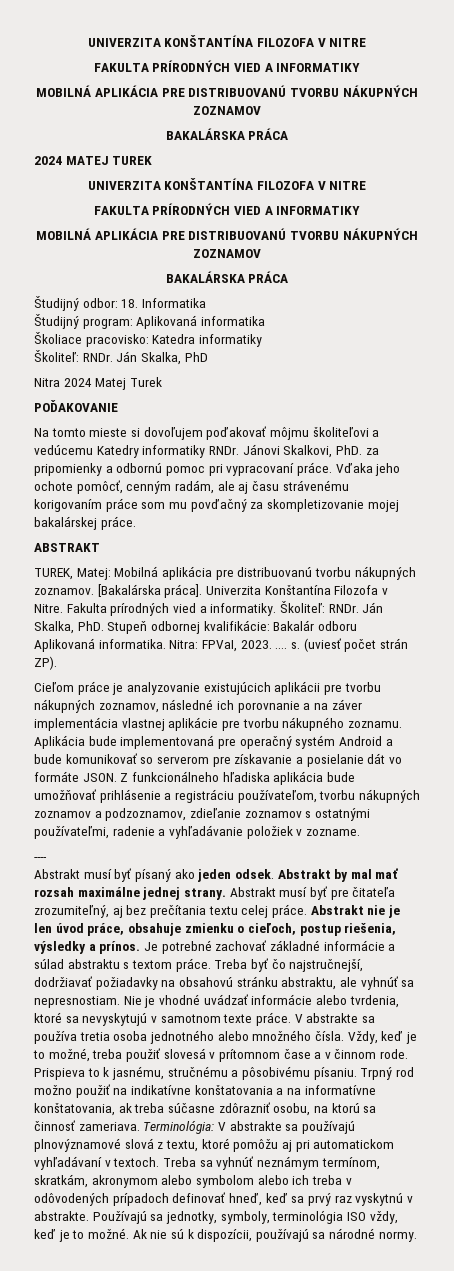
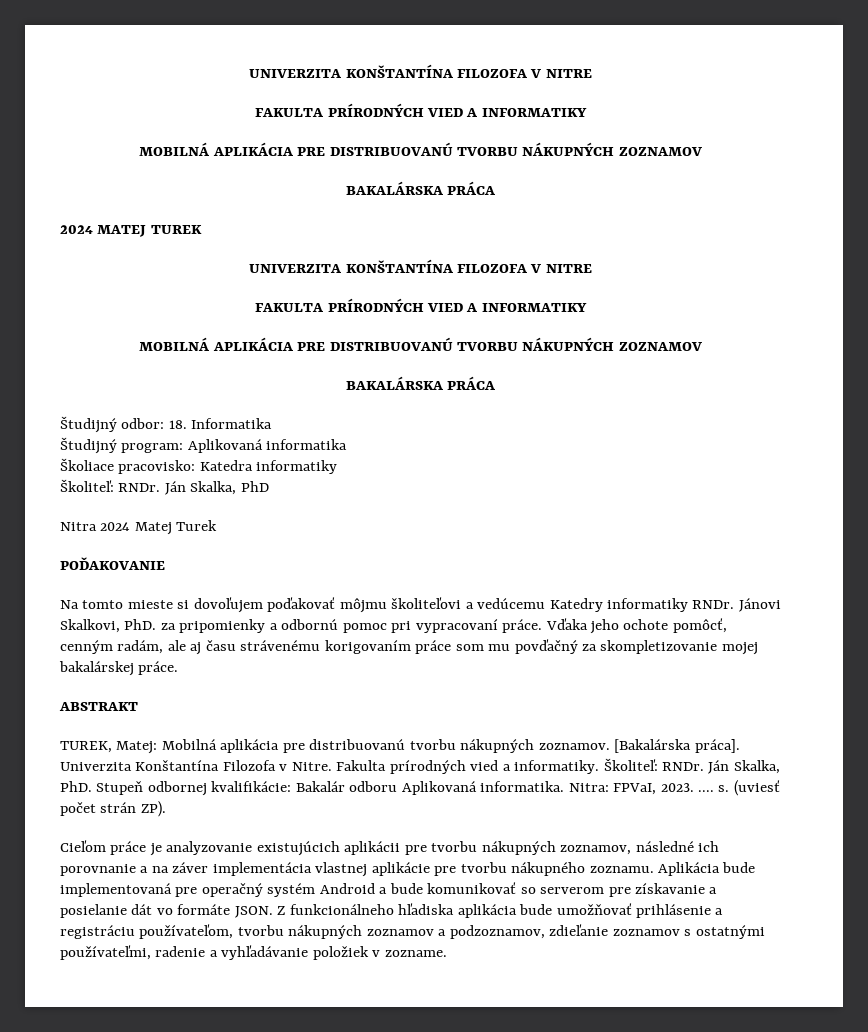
[34,857,47,861] [34,868,399,882] [34,886,396,900] [34,904,400,918] [34,922,397,936] [34,940,396,954] [34,958,364,972] [34,976,415,990] [34,994,399,1008] [34,1012,375,1026] [34,1030,417,1044] [33,1048,409,1062] [34,1066,414,1080] [34,1084,376,1098] [34,1102,377,1116] [34,1120,355,1134] [34,1138,395,1152] [34,1156,380,1170] [34,1174,352,1188] [34,1192,413,1206] [34,1210,398,1224] [34,1228,417,1242] // ---- // Abstrakt musí byť písaný ako jeden odsek. Abstrakt by mal mať rozsah maximálne jednej strany. Abstrakt musí byť pre čitateľa zrozumiteľný, aj bez prečítania textu celej práce. Abstrakt nie je len úvod práce, obsahuje zmienku o cieľoch, postup riešenia, výsledky a prínos. Je potrebné zachovať základné informácie a súlad abstraktu s textom práce. Treba byť čo najstručnejší, dodržiavať požiadavky na obsahovú stránku abstraktu, ale vyhnúť sa nepresnostiam. Nie je vhodné uvádzať informácie alebo tvrdenia, ktoré sa nevyskytujú v samotnom texte práce. V abstrakte sa používa tretia osoba jednotného alebo množného čísla. Vždy, keď je to možné, treba použiť slovesá v prítomnom čase a v činnom rode. Prispieva to k jasnému, stručnému a pôsobivému písaniu. Trpný rod možno použiť na indikatívne konštatovania a na informatívne konštatovania, ak treba súčasne zdôrazniť osobu, na ktorú sa činnosť zameriava. Terminológia: V abstrakte sa používajú plnovýznamové slová z textu, ktoré pomôžu aj pri automatickom vyhľadávaní v textoch. Treba sa vyhnúť neznámym termínom, skratkám, akronymom alebo symbolom alebo ich treba v odôvodených prípadoch definovať hneď, keď sa prvý raz vyskytnú v abstrakte. Používajú sa jednotky, symboly, terminológia ISO vždy, keď je to možné. Ak nie sú k dispozícii, používajú sa národné normy. -> (447, 953) none

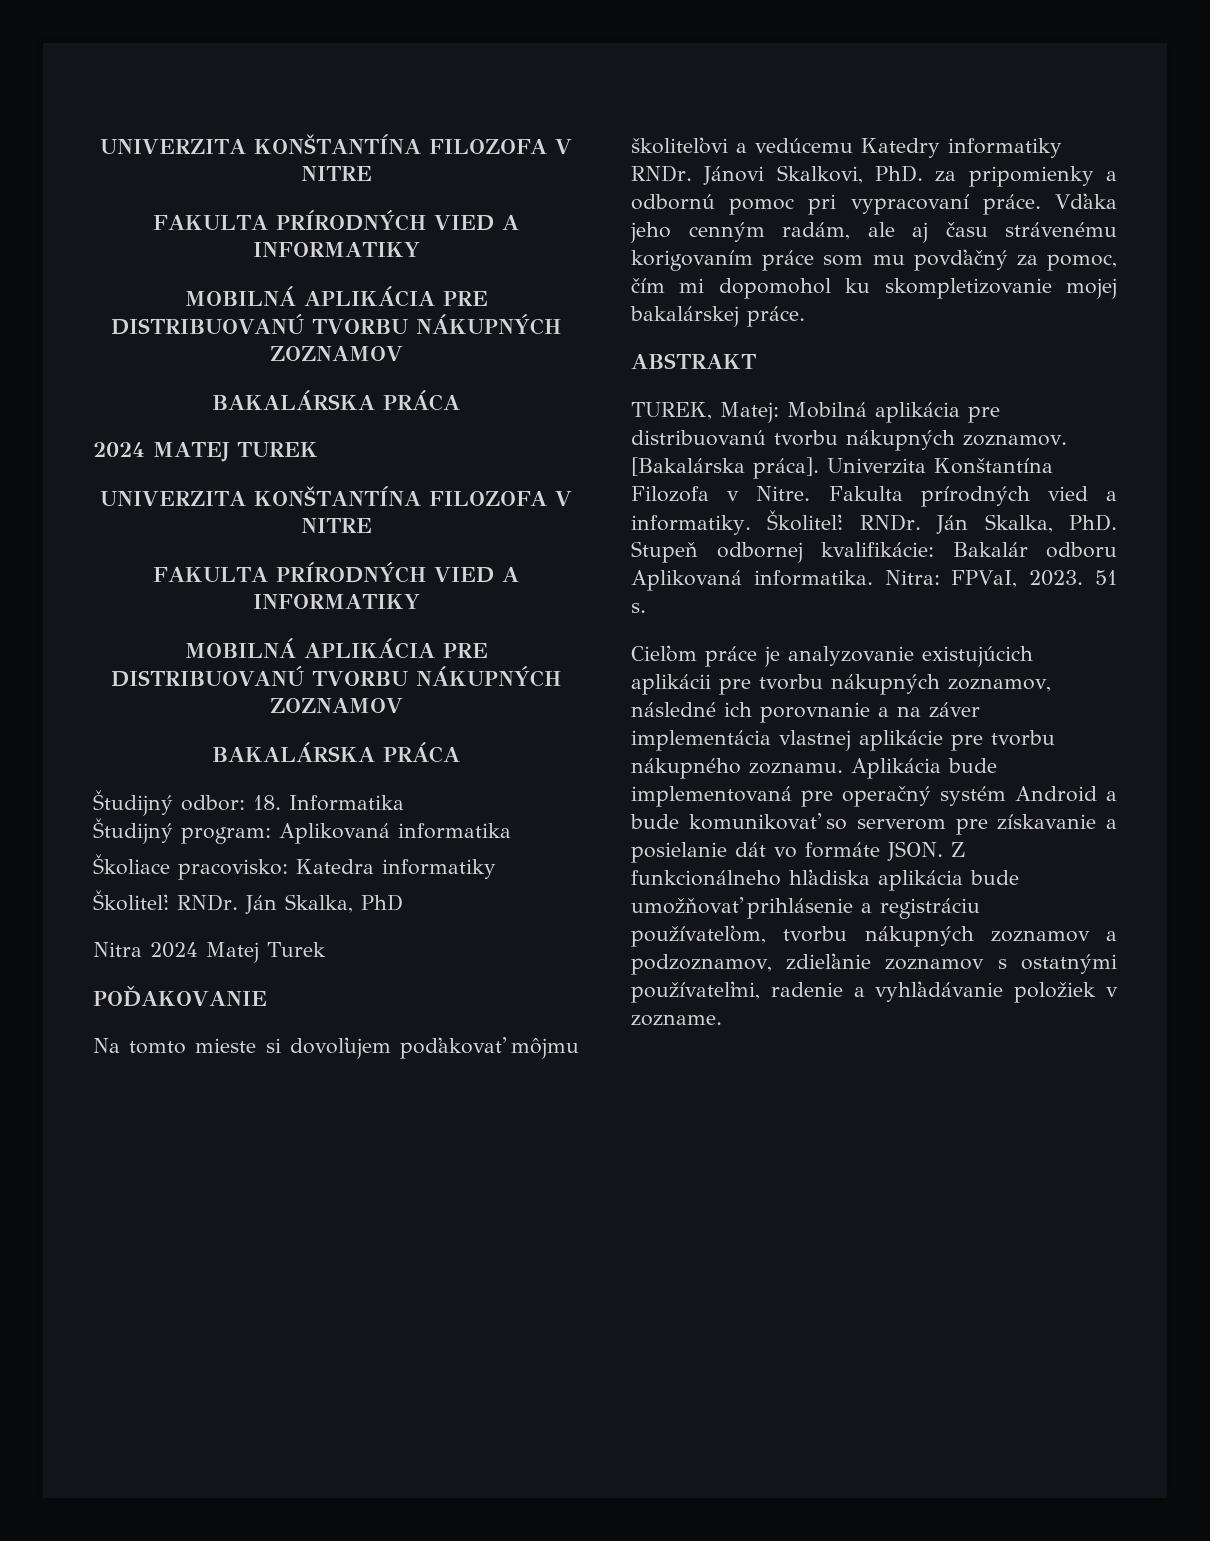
[623,618,727,633] ochote pomôcť, -> (671, 232) none
(598, 647) none -> [1047,254,1117,271] [631,278,871,299] pomoc, čím mi dopomohol ku
[698,790,715,792] .... -> [1095,570,1117,585] 51
[733,780,780,796] [60,801,166,817] (uviesť počet strán ZP). -> (646, 608) none

